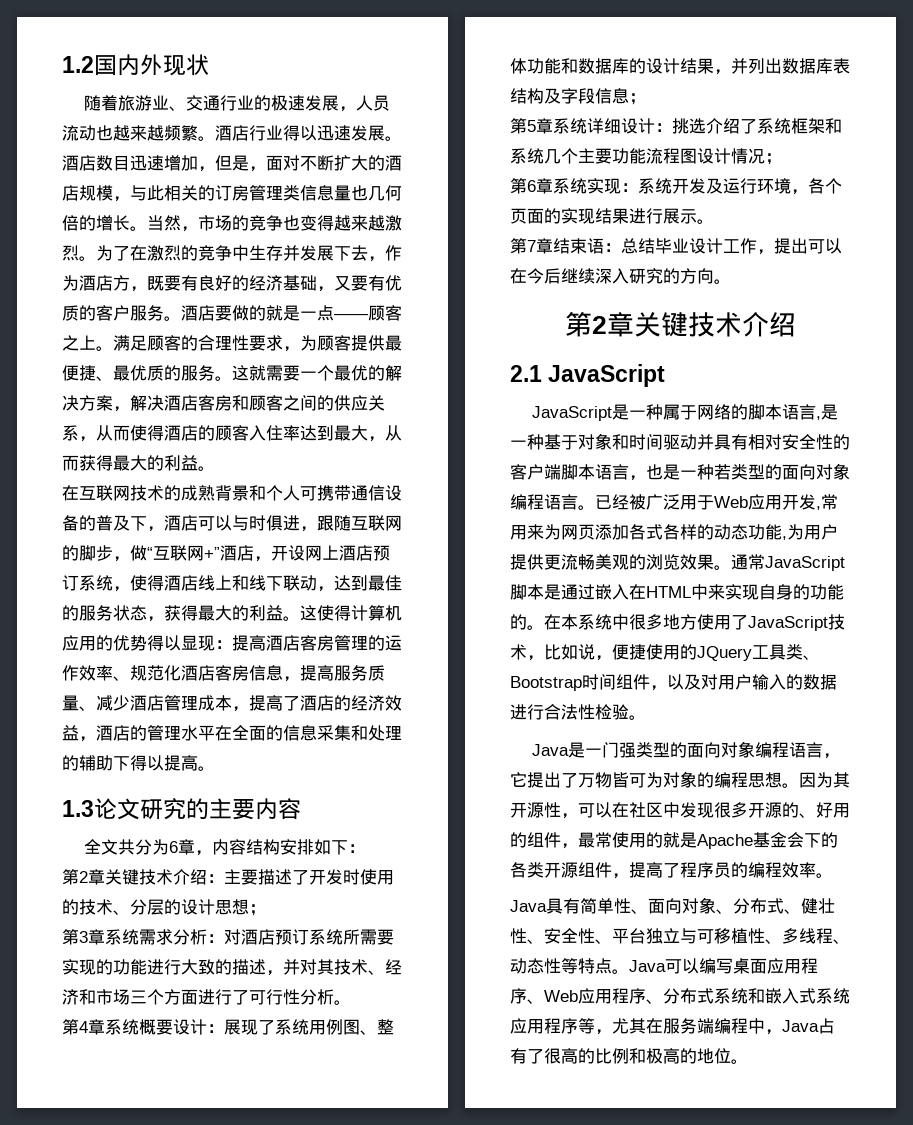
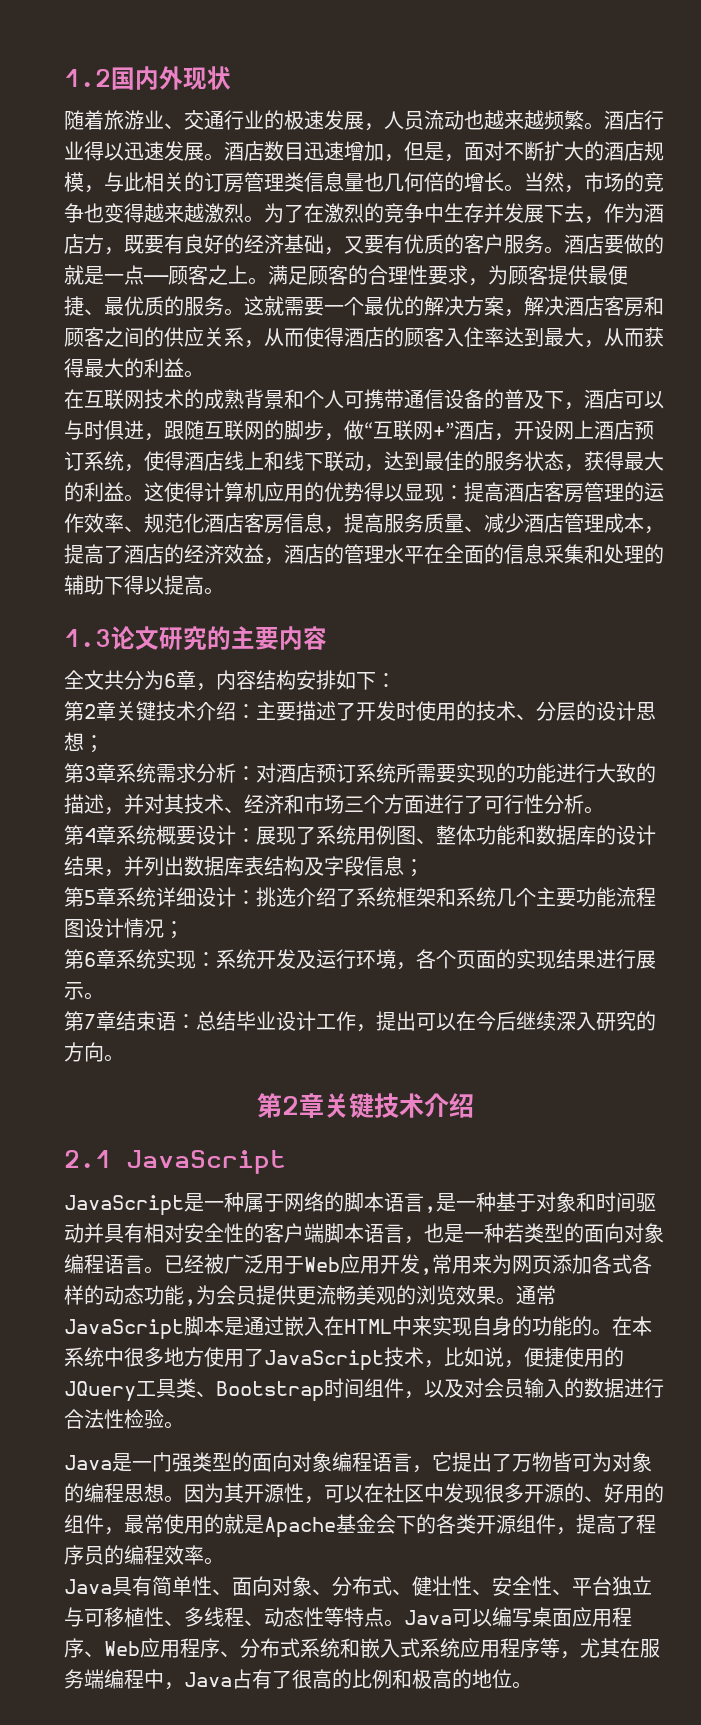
[804,524,838,540] 用户 -> [216,1285,256,1305] 会员
[718,674,752,690] 用户 -> [484,1378,524,1398] 会员

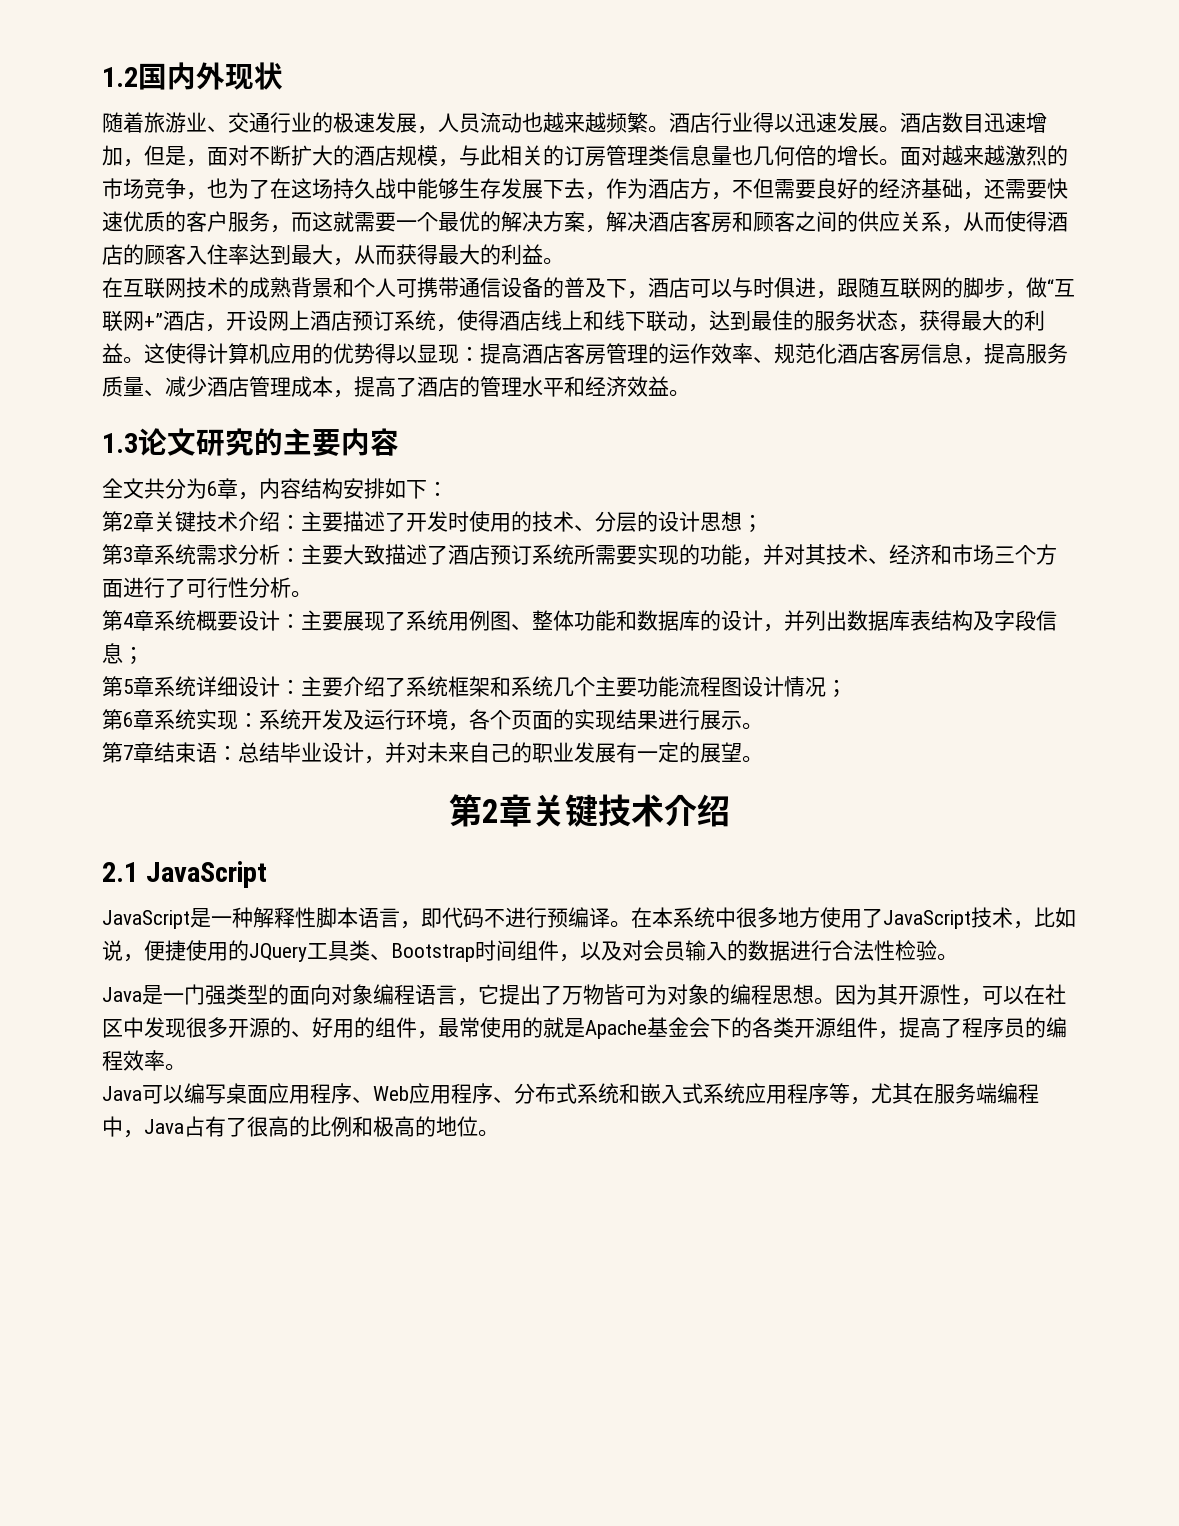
[524,172,664,193] [64,203,504,223] 当然，市场的竞争也变得越来越激烈。为了在激烈的竞争中生存并 -> [900,145,1068,166] [102,178,501,200] 面对越来越激烈的市场竞争，也为了在这场持久战中能够生存
[124,234,184,254] 既要有 -> [732,178,816,199] 不但需要
[344,234,404,254] 又要有 -> [984,178,1068,199] [102,211,123,232] 还需要快速
[544,234,664,254] [64,265,628,286] [64,296,244,316] 。酒店要做的就是一点——顾客之上。满足顾客的合理性要求，为顾客提供最便捷、最优质的服务。 -> [270,212,312,233] ，而
[184,544,664,565] [64,575,204,595] 经济效益，酒店的管理水平在全面的信息采集和处理的辅助下得以提高 -> [480,376,669,397] 管理水平和经济效益
[256,763,276,783] 对 -> [301,544,448,565] 主要大致描述了
[556,763,656,783] [64,794,104,814] 进行大致的描述 -> (742, 554) none
(256, 835) none -> [301,610,343,631] 主要
[64,856,104,876] 结果 -> (763, 620) none
[256,887,296,907] 挑选 -> [301,676,343,697] 主要
[316,1011,656,1032] [64,1042,104,1062] 工作，提出可以在今后继续深入研究的方向 -> [364,742,742,764] ，并对未来自己的职业发展有一定的展望
[244,1192,656,1213] [64,1223,664,1244] [64,1254,652,1275] [64,1285,556,1306] [64,1316,592,1340] 属于网络的脚本语言,是一种基于对象和时间驱动并具有相对安全性的客户端脚本语言，也是一种若类型的面向对象编程语言。已经被广泛用于Web应用开发,常用来为网页添加各式各样的动态功能,为会员提供更流畅美观的浏览效果。通常JavaScript脚本是通过嵌入在HTML中来实现自身的功能的 -> [253,907,610,929] 解释性脚本语言，即代码不进行预编译
[112,1576,652,1596] [64,1607,452,1627] 具有简单性、面向对象、分布式、健壮性、安全性、平台独立与可移植性、多线程、动态性等特点。Java -> (142, 1093) none

